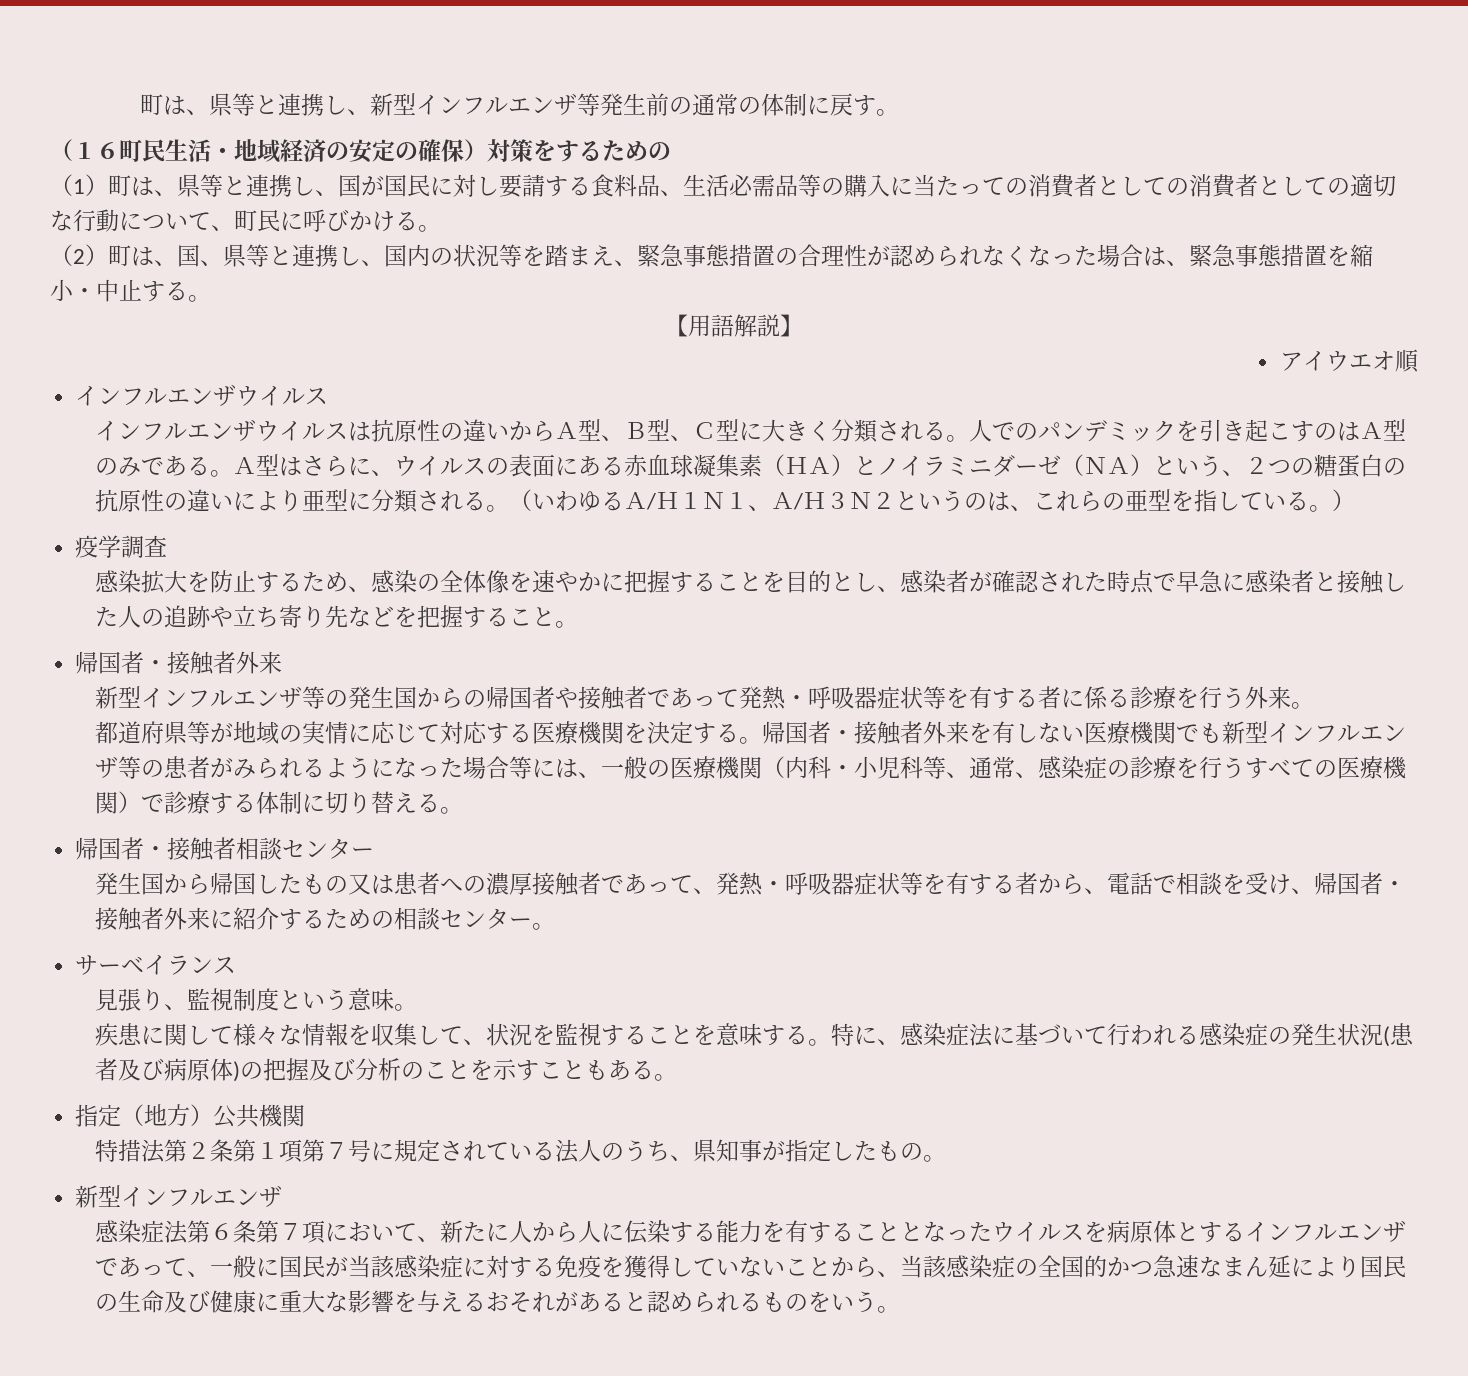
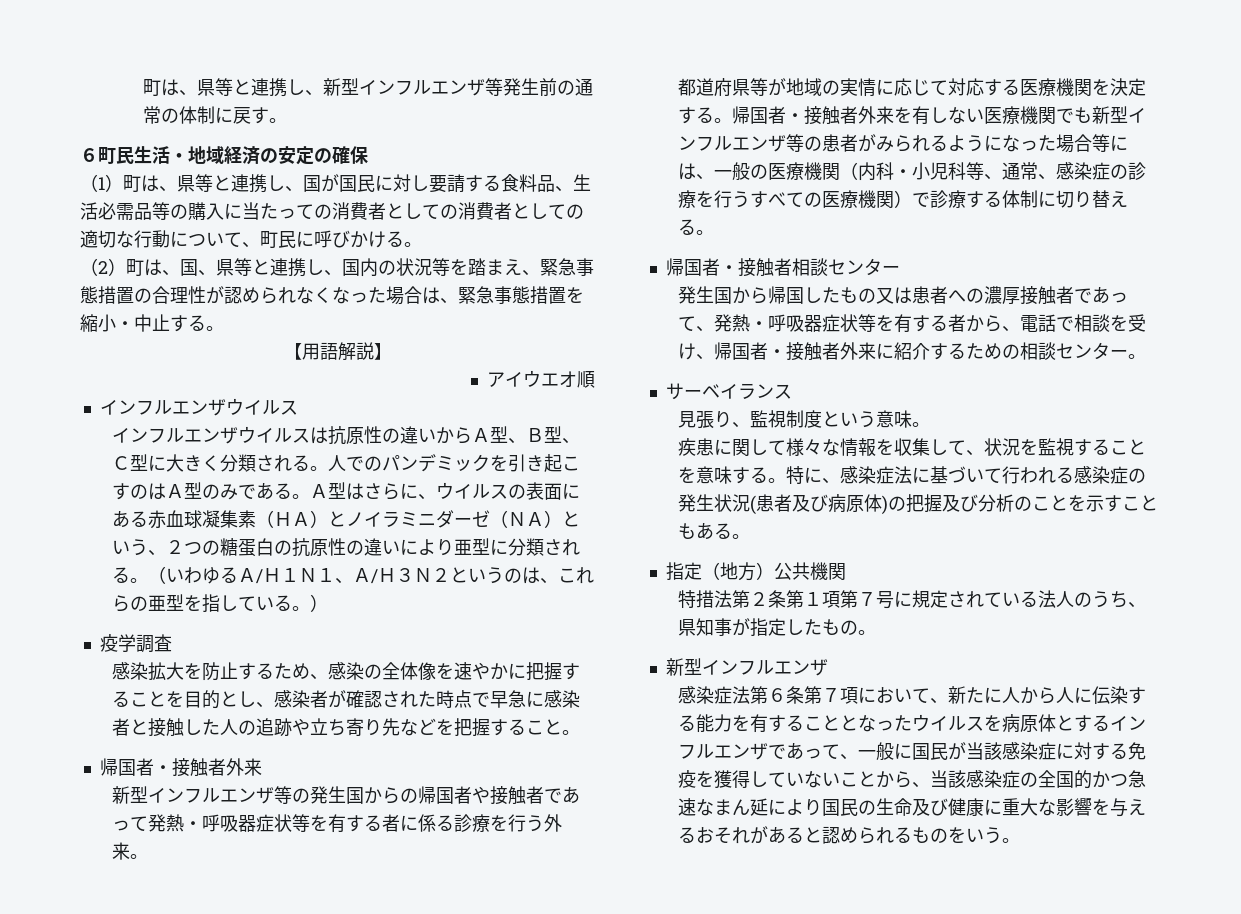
[50,139,96,161] （１ -> (288, 120) none
[464,139,671,162] ）対策をするための -> (368, 155) none

